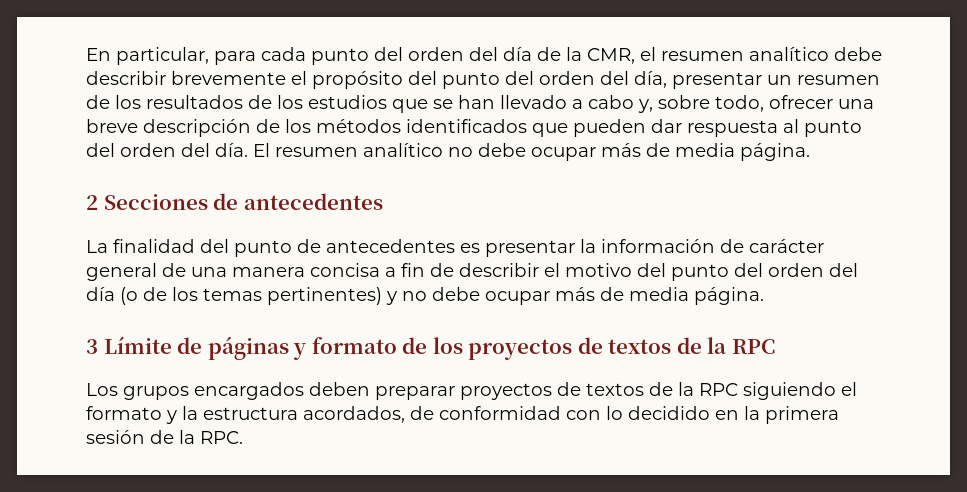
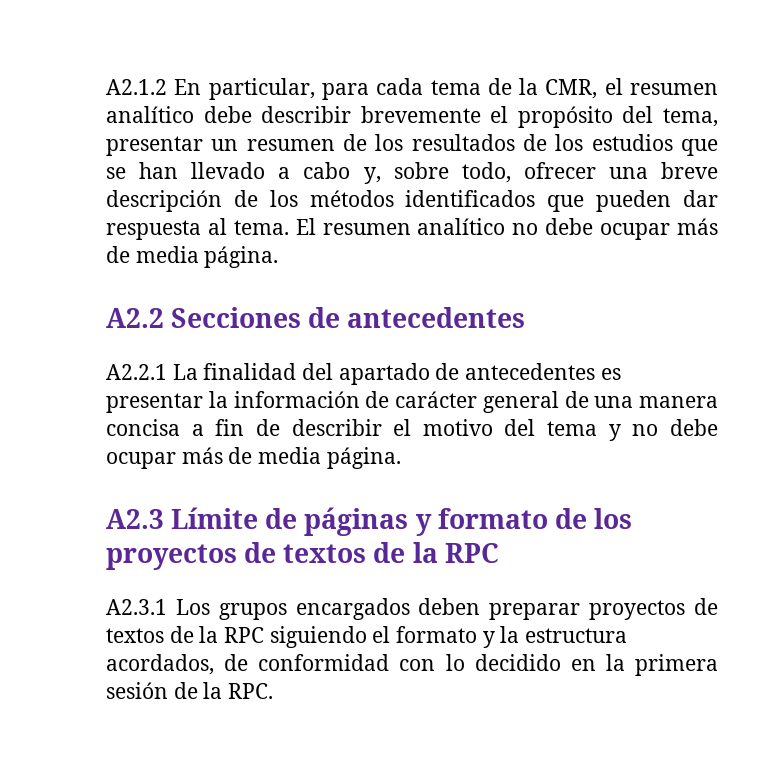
(86, 54) none -> [106,79,167,95] A2.1.2
[311,47,532,65] punto del orden del día -> [430,80,481,95] tema
[442,71,667,89] punto del orden del día, -> [662,108,718,127] tema,
[804,120,862,137] [86,143,248,157] punto del orden del día. -> [233,220,289,235] tema.
[86,195,98,210] 2 -> [106,308,164,328] A2.2
(383, 201) none -> [106,364,167,380] A2.2.1
[234,240,292,257] punto -> [338,363,430,385] apartado
[671,263,858,281] [86,287,382,305] punto del orden del día (o de los temas pertinentes) -> [547,421,598,436] tema
[86,339,98,354] 3 -> [106,509,164,529] A2.3
(775, 346) none -> [106,599,167,615] A2.3.1

